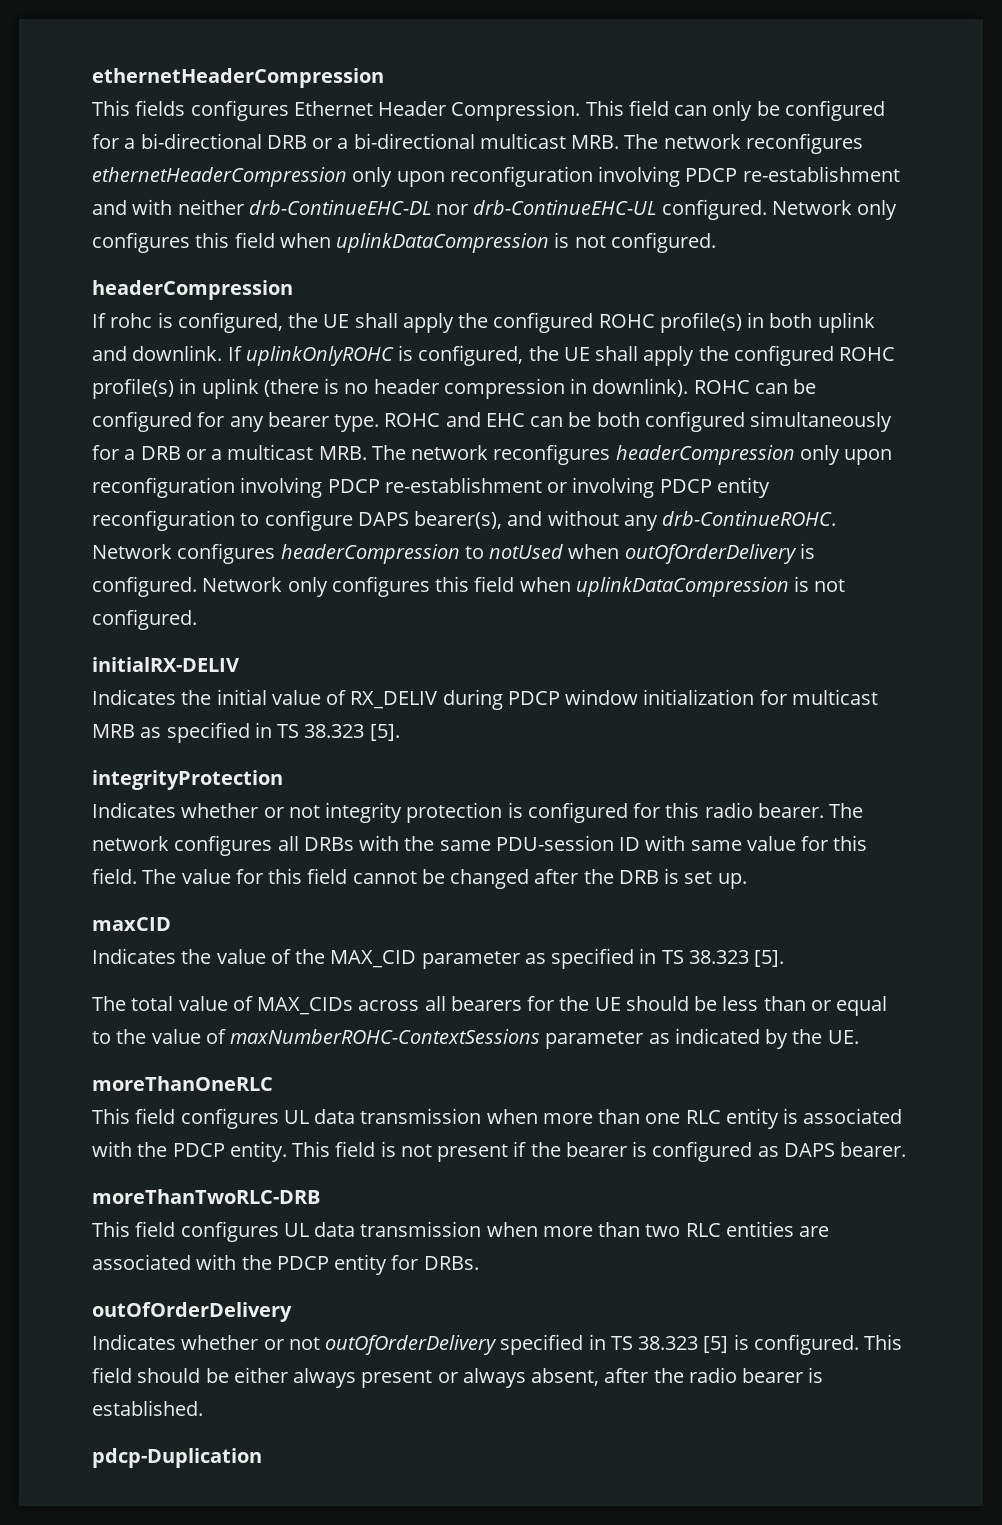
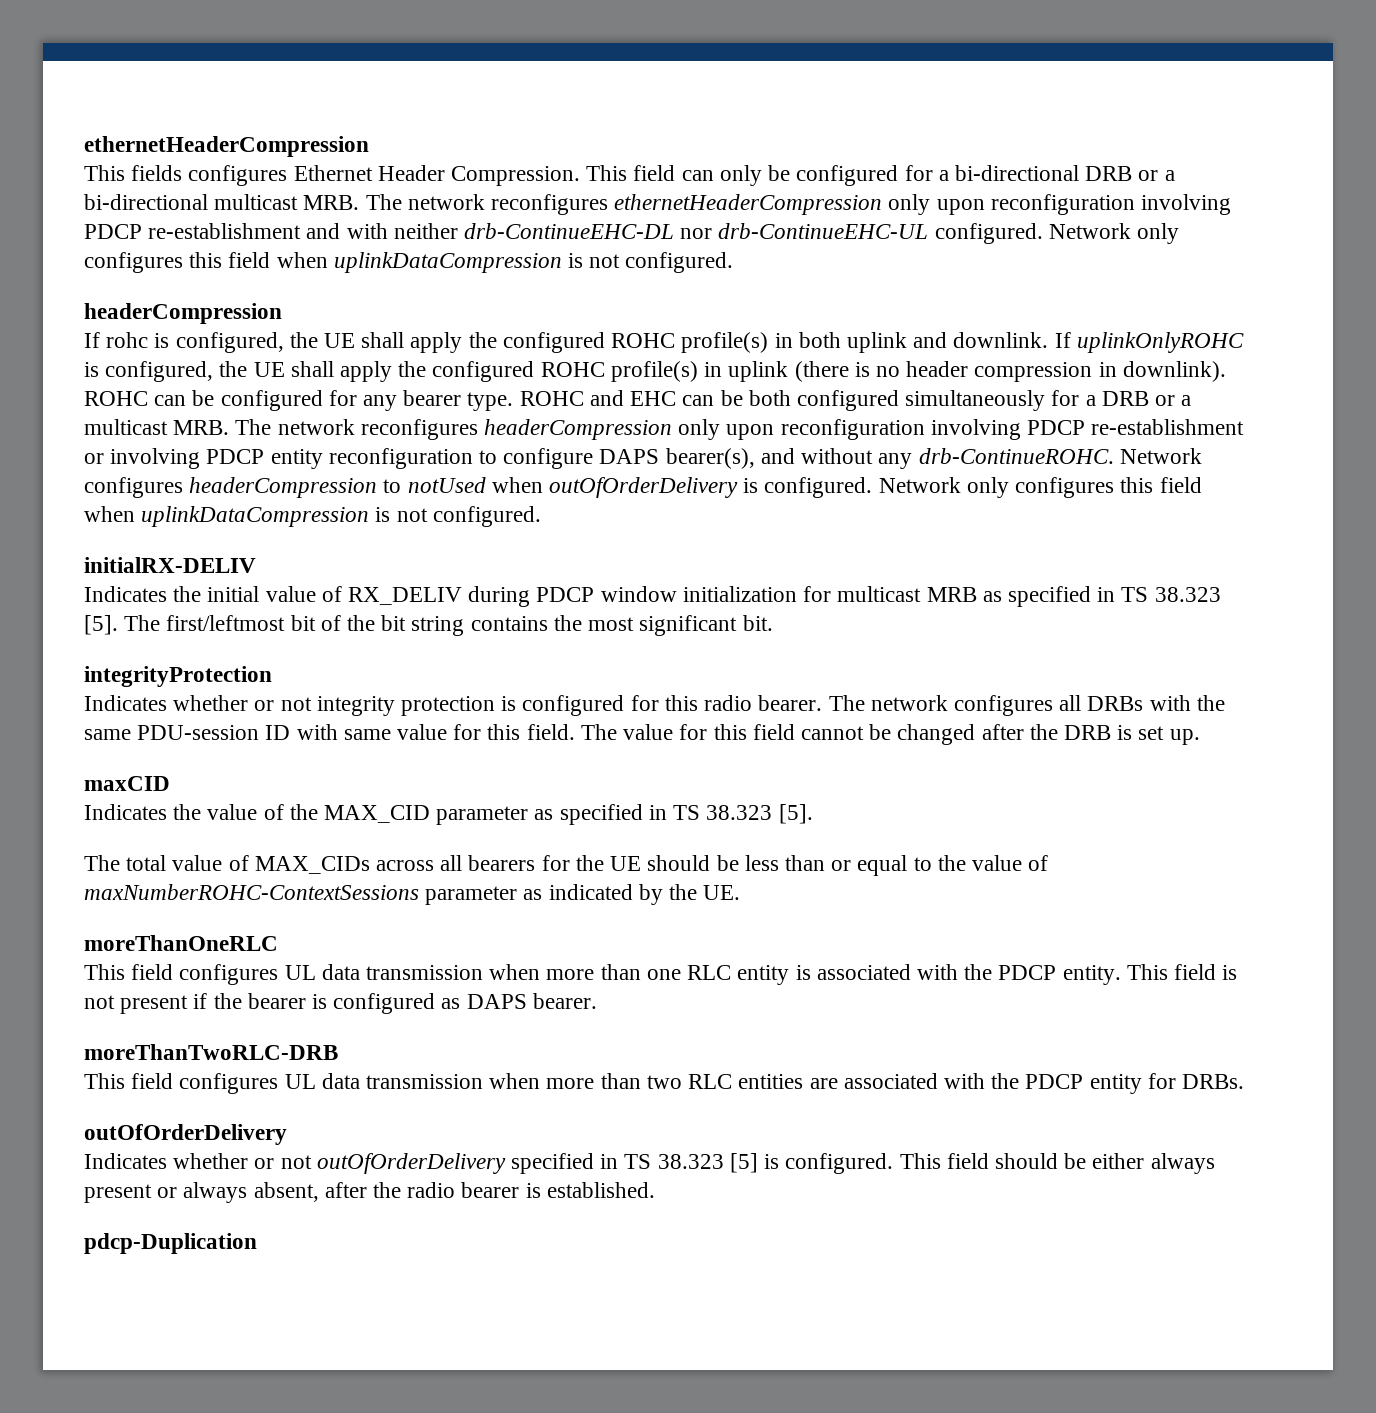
(400, 732) none -> [124,615,773,636] The first/leftmost bit of the bit string contains the most significant bit.

